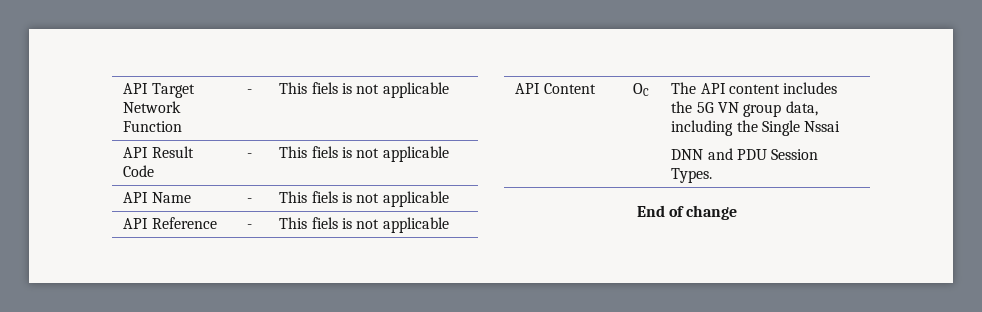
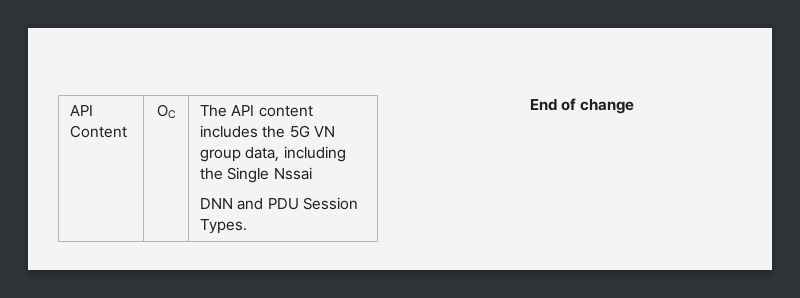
[123,83,195,98] [123,101,182,113] [123,121,183,132] [246,89,252,94] [279,82,449,98] [123,146,194,158] [123,165,155,177] [246,153,252,158] [279,146,449,162] [123,192,191,203] [246,198,252,203] [279,191,449,207] [123,217,217,229] [246,224,252,229] [279,217,449,233] [515,83,541,94] API Target Network Function | - | This fiels is not applicable // API Result Code | - | This fiels is not applicable // API Name | - | This fiels is not applicable // API Reference | - | This fiels is not applicable // API -> [70,105,94,116] API

